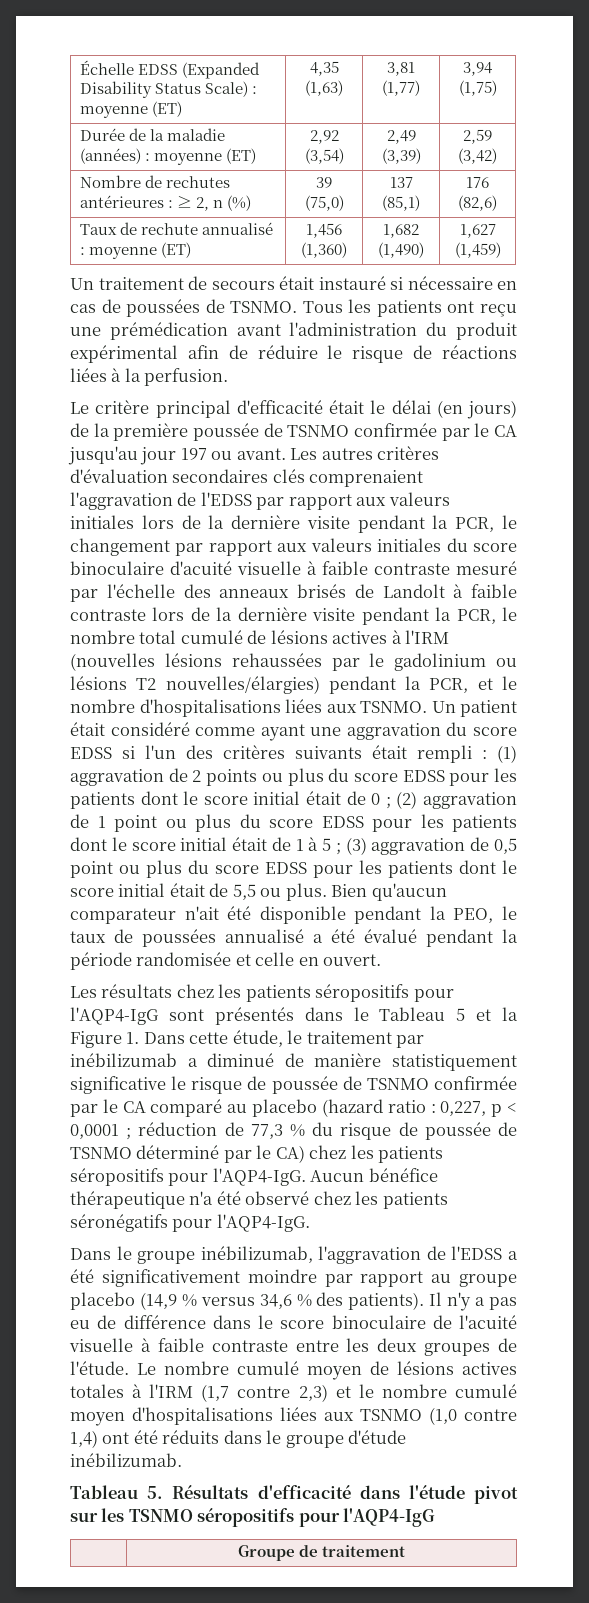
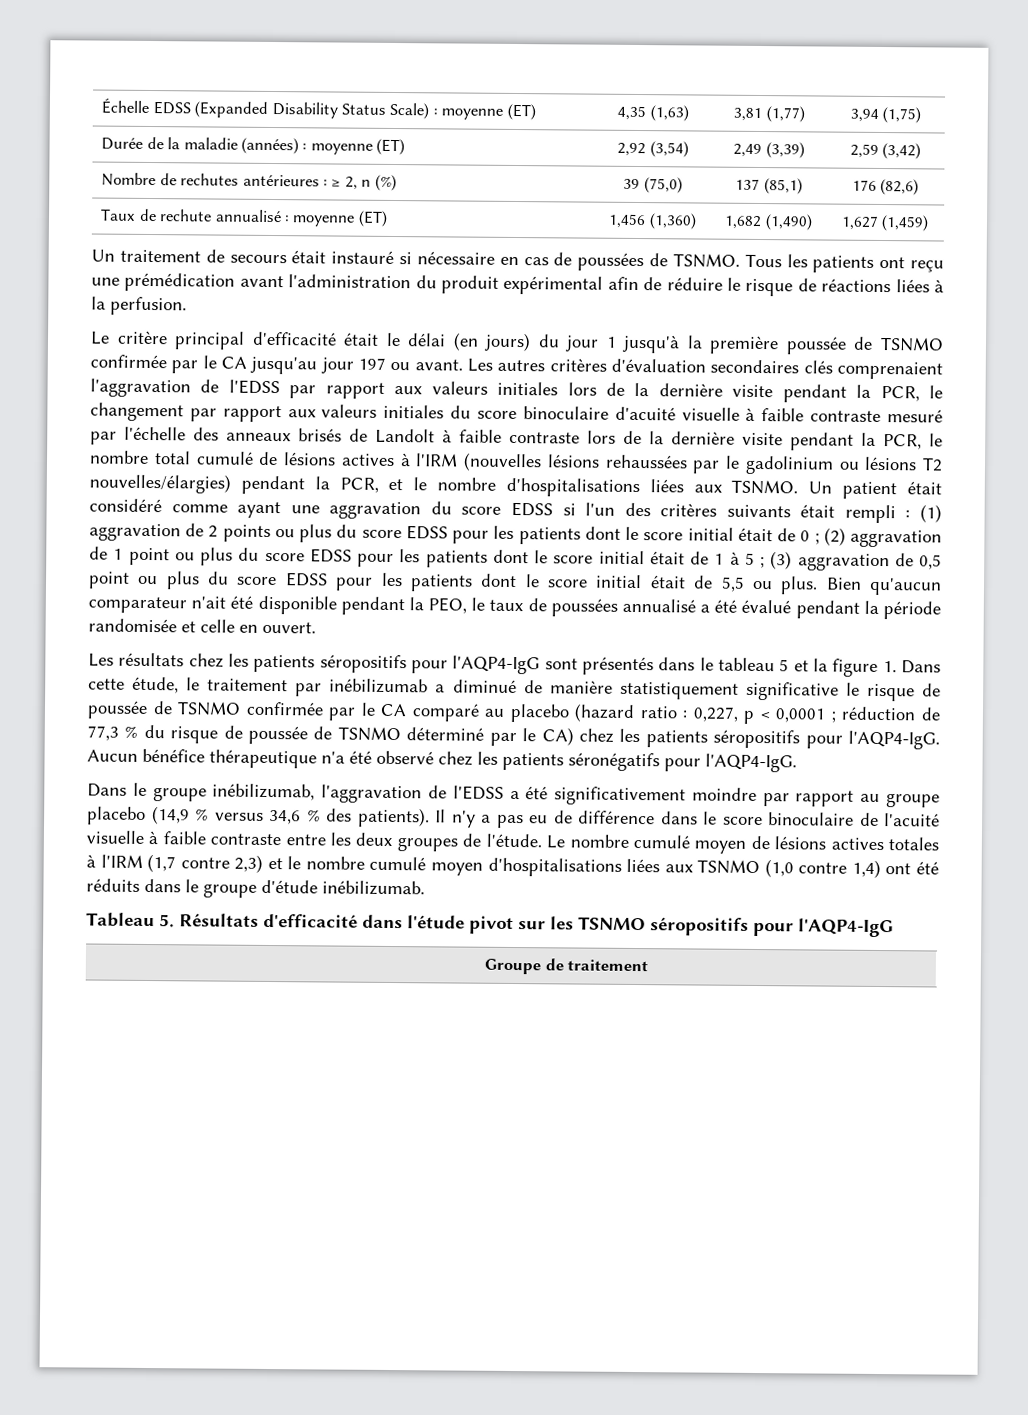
[70,423,89,437] de -> [537,334,681,354] du jour 1 jusqu'à
[379,1007,446,1021] Tableau -> [718,657,776,672] tableau
[70,1031,122,1048] Figure -> [832,658,879,677] figure

